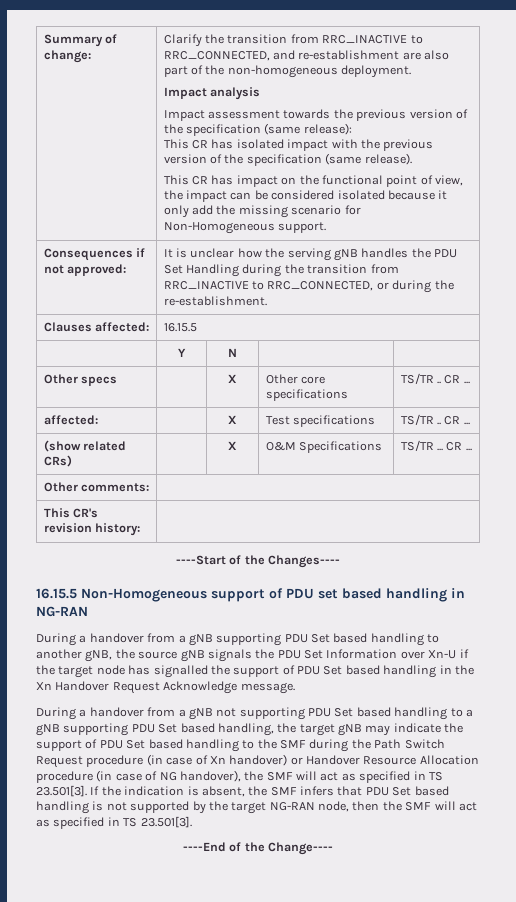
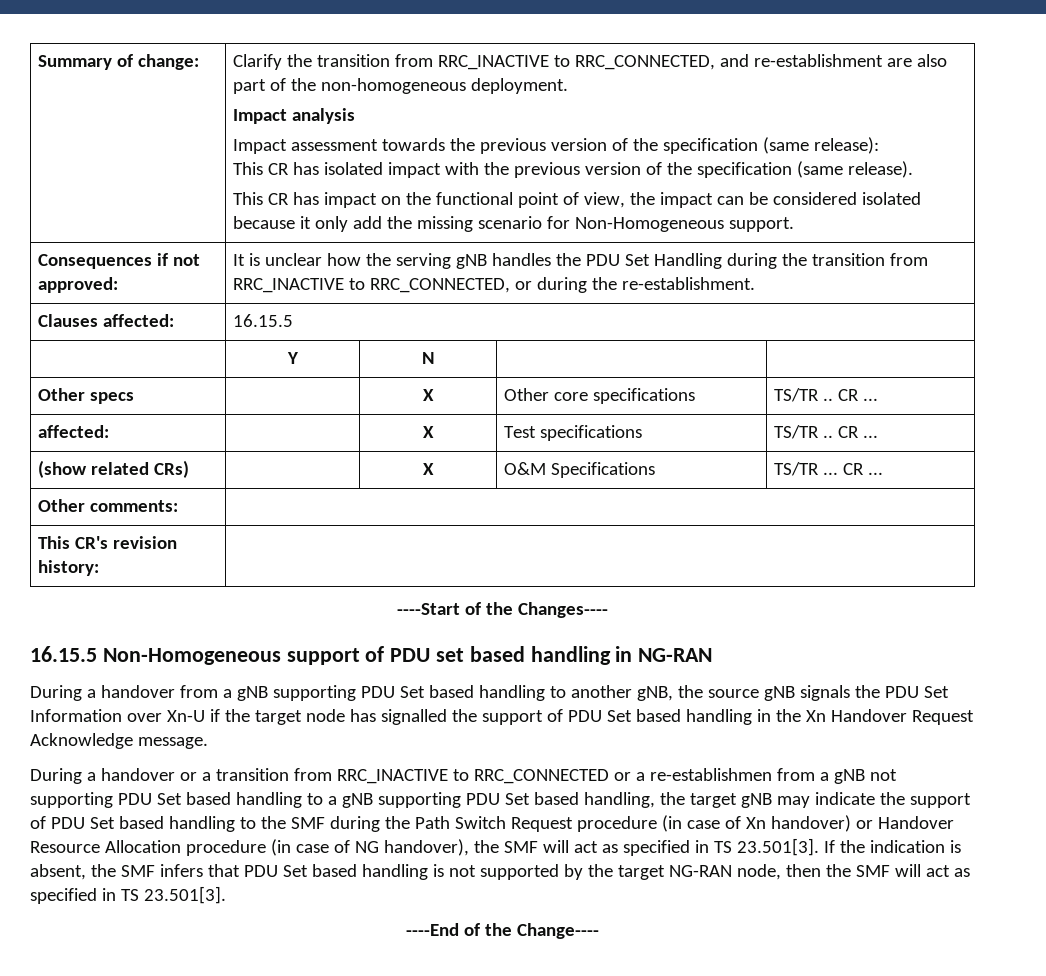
(144, 712) none -> [179,768,772,784] or a transition from RRC_INACTIVE to RRC_CONNECTED or a re-establishmen

